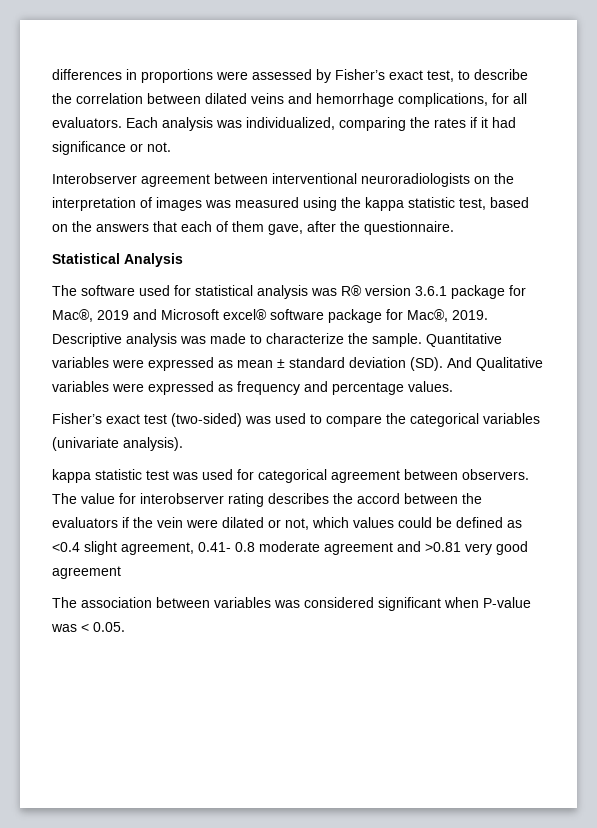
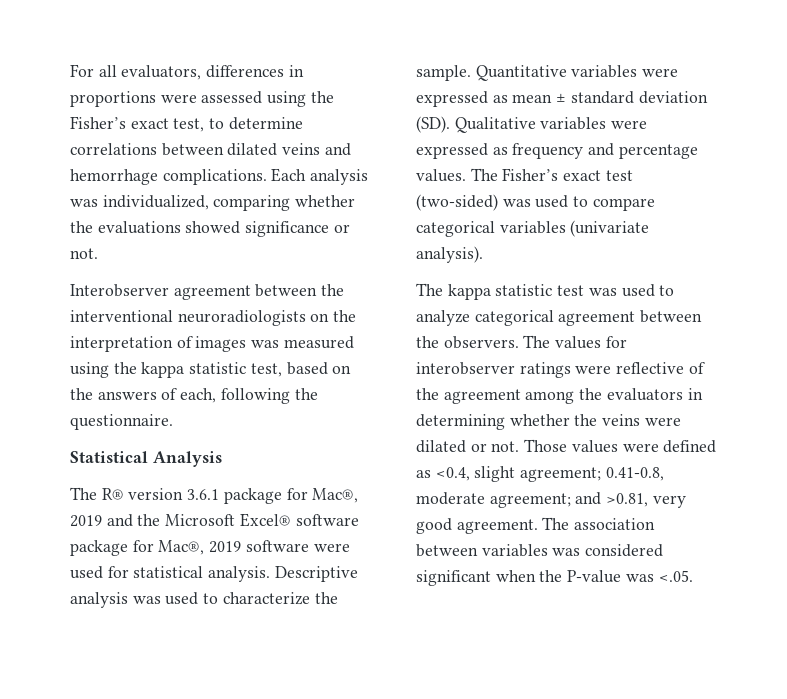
(52, 74) none -> [70,64,202,80] For all evaluators,
[316,69,331,83] by -> [267,91,334,107] using the
[474,69,528,80] [52,93,143,104] describe the correlation -> [228,117,303,130] [70,143,157,155] determine correlations
[398,93,527,107] [52,117,122,128] complications, for all evaluators. -> [162,169,267,185] complications.
[410,117,516,128] the rates if it had -> [295,195,356,207] [70,221,241,234] whether the evaluations showed
(268, 178) none -> [321,284,345,296] the
[153,221,336,235] that each of them gave, after -> [161,388,290,404] of each, following
[81,285,337,299] software used for statistical analysis was -> (97, 493) none
[161,309,267,320] Microsoft excel® -> [137,513,291,527] the Microsoft Excel®
[452,310,488,320] 2019. -> [209,540,350,553] [70,566,271,582] 2019 software were used for statistical analysis.
[210,333,246,344] made -> [165,592,199,605] used
[447,357,472,368] And -> (450, 124) none
(453, 386) // -> [470,168,498,181] The
[386,413,406,424] the -> (655, 204) none
(183, 444) none -> [416,283,443,296] The
[237,469,254,480] for -> [659,285,675,296] [416,310,470,326] to analyze
(458, 474) none -> [416,336,439,348] the
[81,493,115,504] value -> [555,336,602,349] values
[228,493,482,507] [52,517,522,530] [52,541,461,555] rating describes the accord between the evaluators if the vein were dilated or not, which values could be defined as <0.4 slight agreement, 0.41- 0.8 moderate agreement and >0.81 -> [519,362,705,378] [416,388,703,404] [416,414,681,430] [416,439,717,453] [416,466,664,482] [416,492,649,508] ratings were reflective of the agreement among the evaluators in determining whether the veins were dilated or not. Those values were defined as <0.4, slight agreement; 0.41-0.8, moderate agreement; and >0.81,
[52,566,121,579] agreement // -> [456,519,538,534] agreement.
(479, 602) none -> [539,570,563,582] the
[81,622,125,632] < 0.05. -> [658,570,693,582] <.05.

